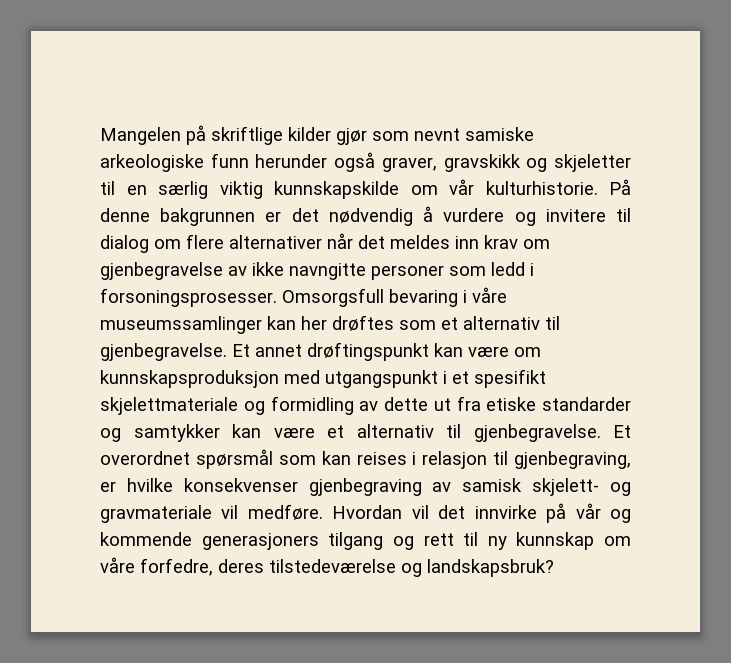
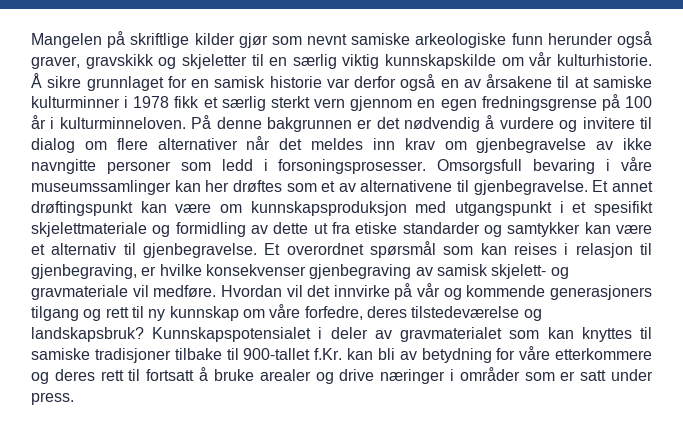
(598, 188) none -> [31,73,652,91] [31,94,652,111] [31,115,186,129] Å sikre grunnlaget for en samisk historie var derfor også en av årsakene til at samiske kulturminner i 1978 fikk et særlig sterkt vern gjennom en egen fredningsgrense på 100 år i kulturminneloven.
[463,316,540,330] alternativ -> [338,180,453,192] av alternativene
(554, 568) none -> [152,327,652,342] [31,346,652,363] [31,367,653,384] [31,392,74,405] Kunnskapspotensialet i deler av gravmaterialet som kan knyttes til samiske tradisjoner tilbake til 900-tallet f.Kr. kan bli av betydning for våre etterkommere og deres rett til fortsatt å bruke arealer og drive næringer i områder som er satt under press.

